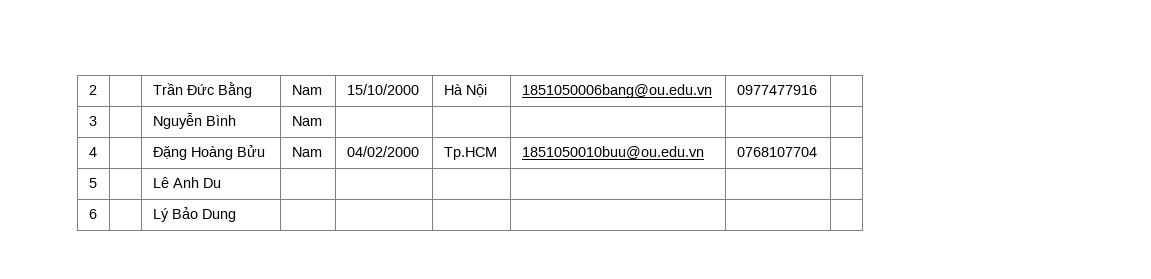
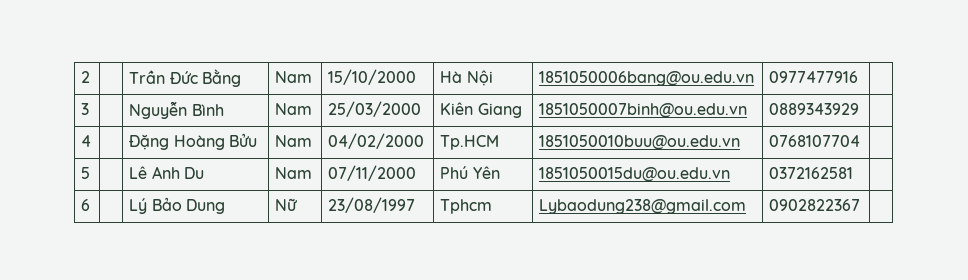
(322, 121) | | | -> [328,101,422,117] [440,102,522,118] [539,103,748,118] [769,103,860,115] 25/03/2000 | Kiên Giang | 1851050007binh@ou.edu.vn | 0889343929
(221, 183) | | | | -> [275,167,313,179] [328,165,417,181] [440,166,500,179] [539,167,731,182] [769,167,854,179] Nam | 07/11/2000 | Phú Yên | 1851050015du@ou.edu.vn | 0372162581
(236, 215) | | | | -> [275,198,298,211] [328,197,416,213] [440,199,493,214] [539,199,747,214] [769,199,861,211] Nữ | 23/08/1997 | Tphcm | Lybaodung238@gmail.com | 0902822367

